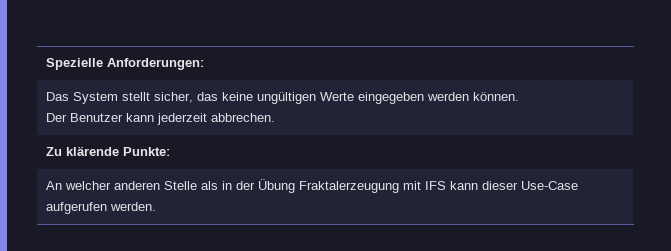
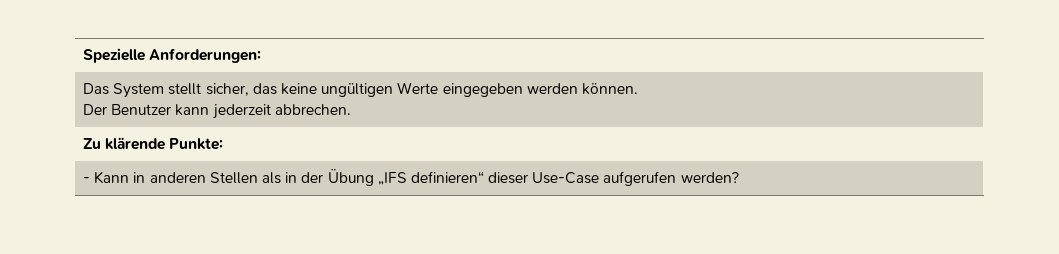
[46,179,479,193] An welcher anderen Stelle als in der Übung Fraktalerzeugung mit IFS kann -> [83,169,484,186] - Kann in anderen Stellen als in der Übung „IFS definieren“
[110,202,157,211] werden. -> [680,172,739,183] werden?

